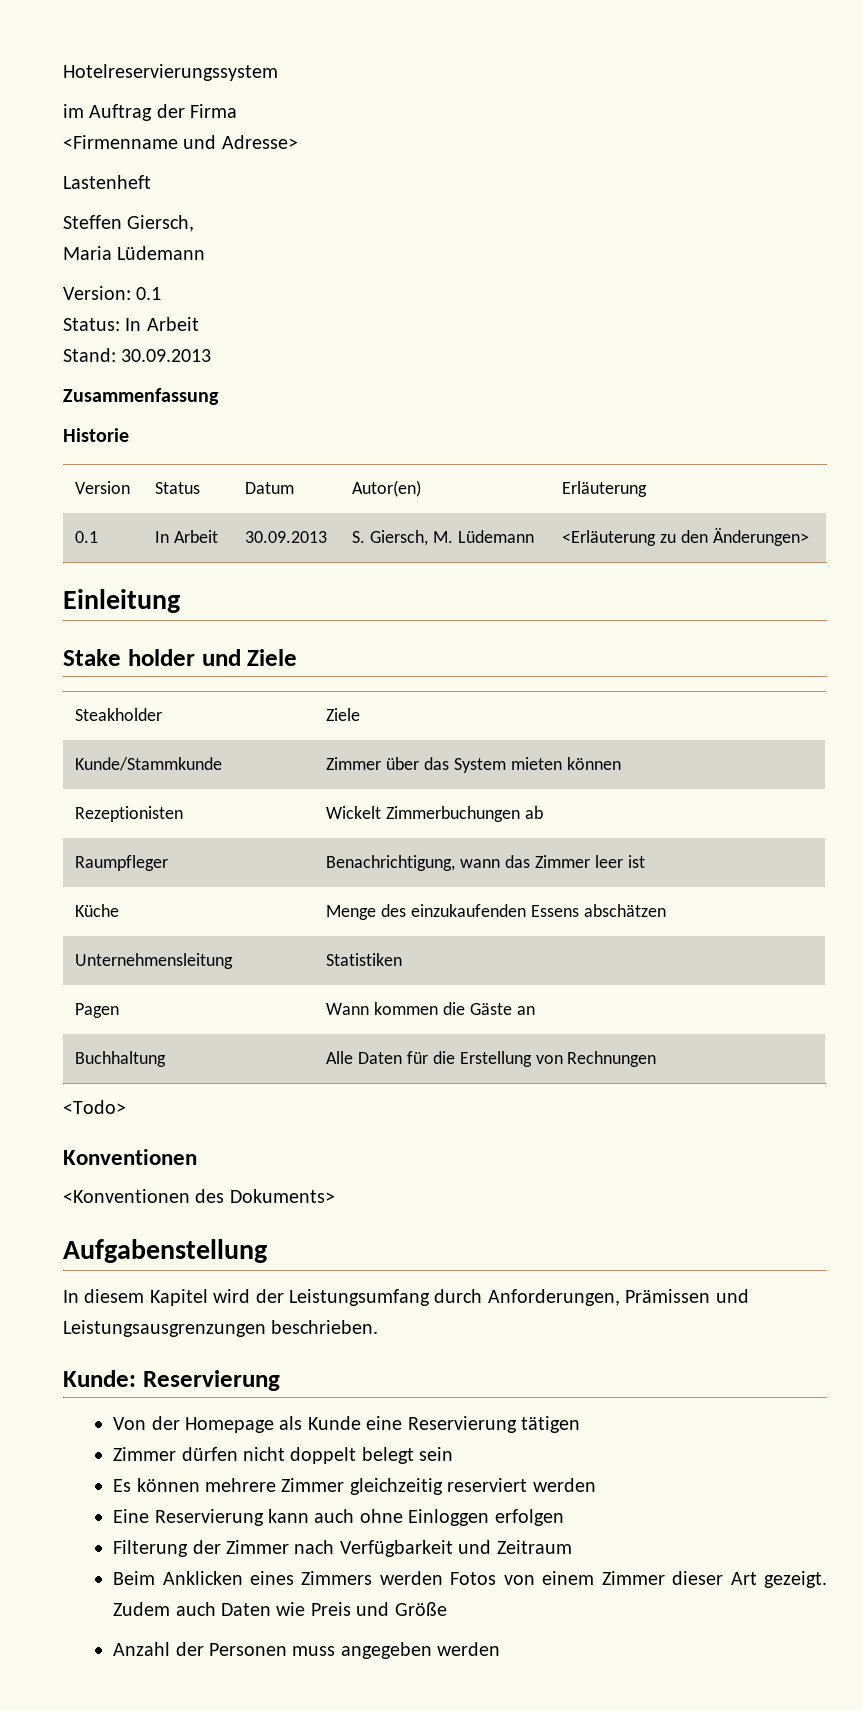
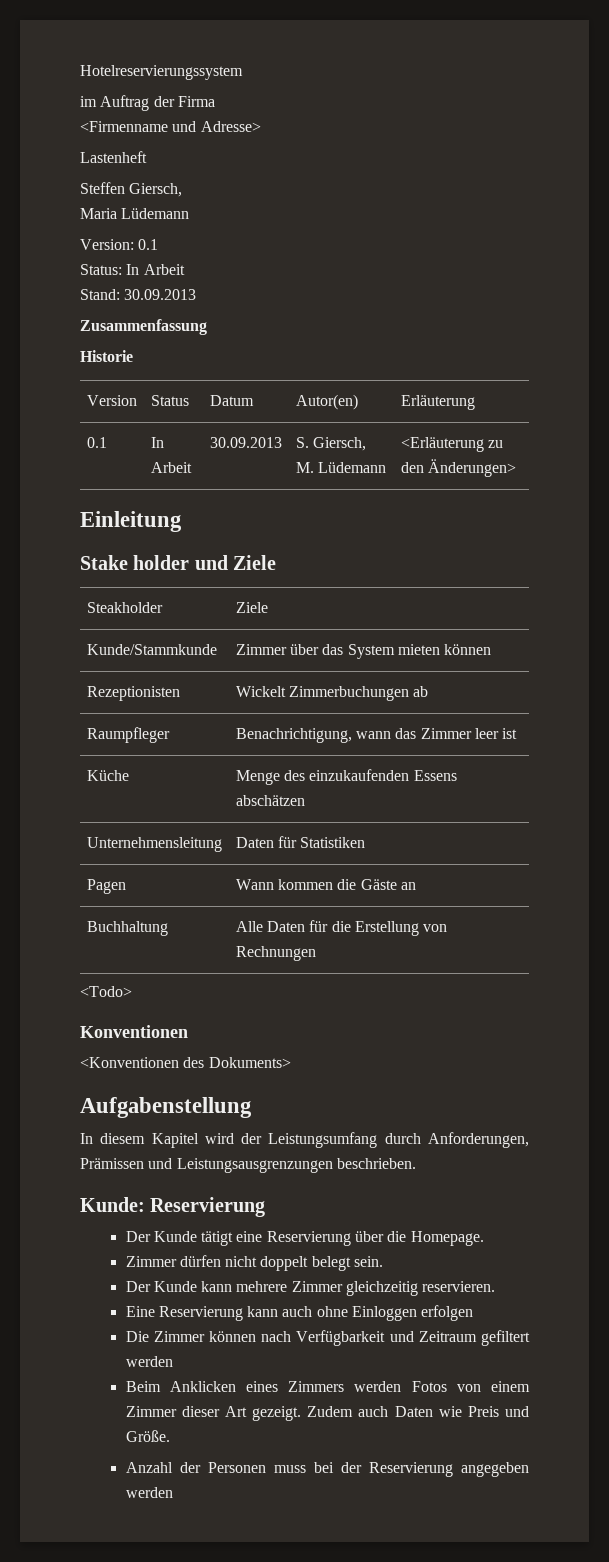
(234, 961) none -> [235,836,298,848] Daten für
[113,1416,580,1433] Von der Homepage als Kunde eine Reservierung tätigen -> [125,1231,484,1246] Der Kunde tätigt eine Reservierung über die Homepage.
[419,1447,454,1461] [113,1478,200,1492] sein // Es können -> [354,1256,384,1267] [125,1281,233,1292] sein. // Der Kunde kann
[447,1478,596,1492] reserviert werden -> [422,1281,496,1292] reservieren.
[113,1540,289,1557] Filterung der Zimmer -> [125,1331,256,1342] Die Zimmer können
(572, 1547) none -> [481,1330,530,1346] [125,1356,173,1367] gefiltert werden
[394,1602,447,1616] Größe -> [125,1430,170,1442] Größe.
(336, 1651) none -> [313,1462,453,1477] bei der Reservierung

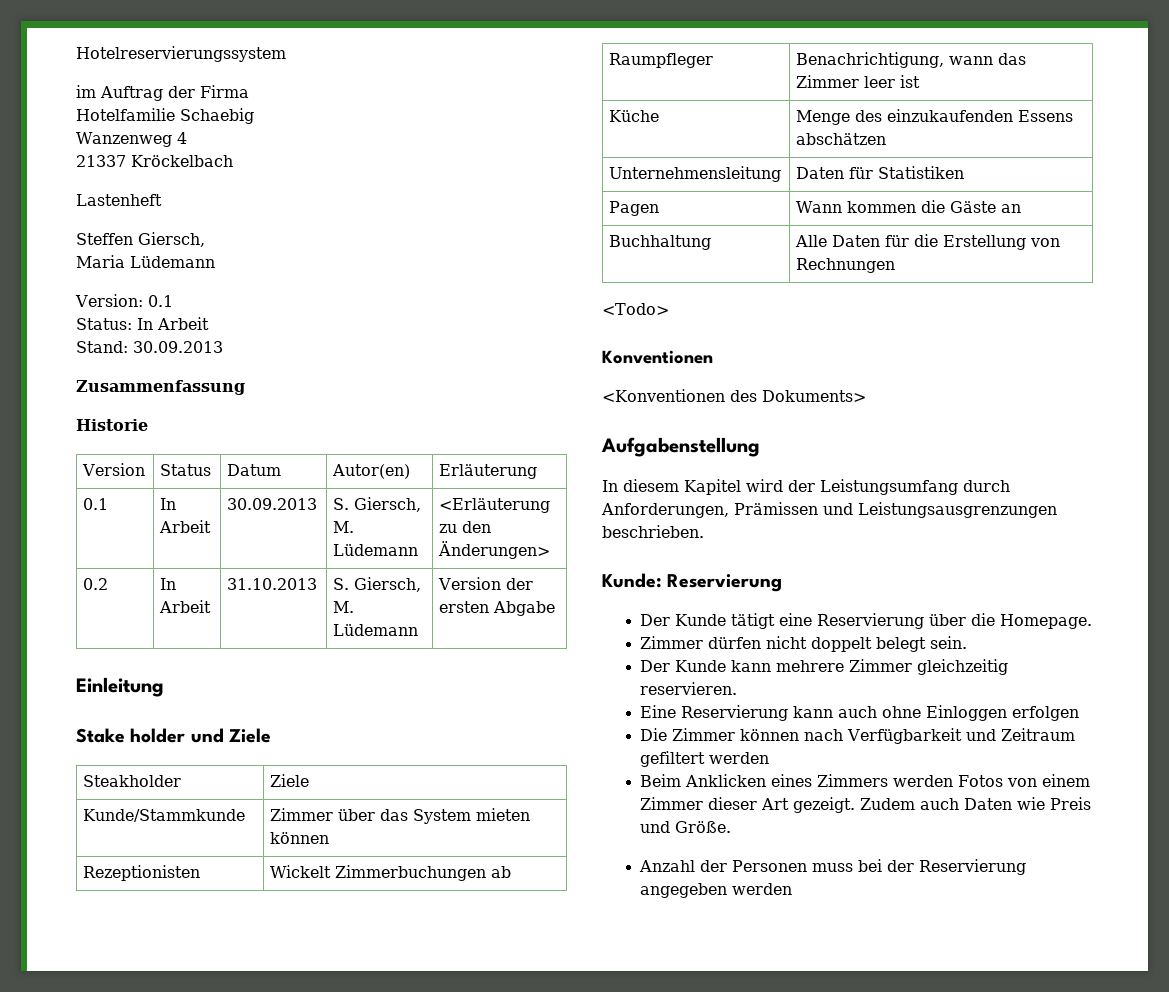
[80,121,261,132] <Firmenname und Adresse> -> [76,108,254,124] [76,132,187,147] [76,155,233,167] Hotelfamilie Schaebig // Wanzenweg 4 // 21337 Kröckelbach
(517, 468) none -> [83,578,109,590] [160,578,177,590] [159,600,212,613] [227,578,318,590] [333,577,422,592] [333,601,355,613] [333,624,419,636] [438,577,534,590] [439,601,556,616] // 0.2 | In Arbeit | 31.10.2013 | S. Giersch, M. Lüdemann | Version der ersten Abgabe

